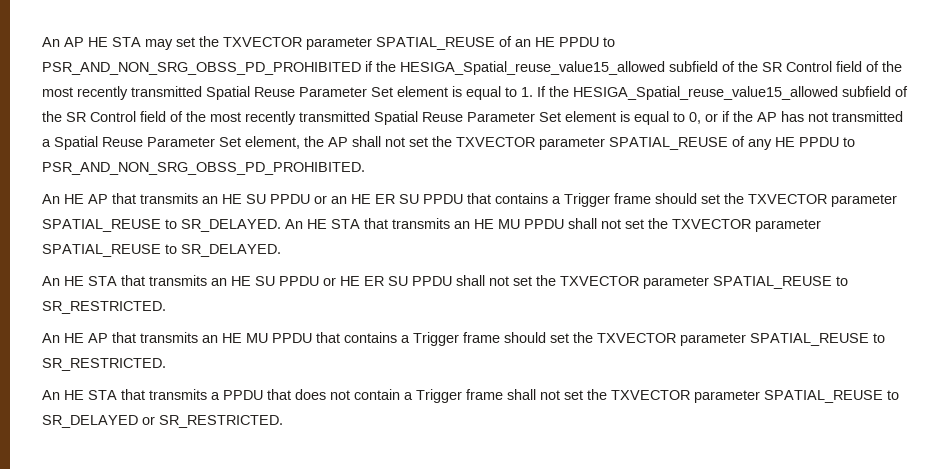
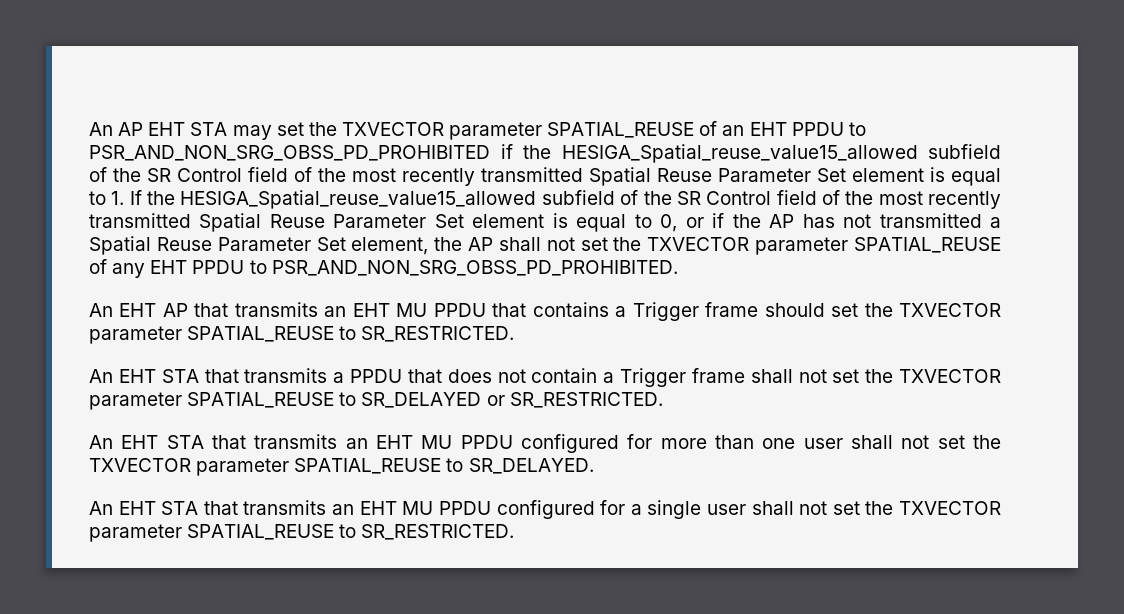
[88,37,108,47] HE -> [148,122,186,136] EHT
[535,37,555,47] HE -> [749,122,787,136] EHT
[775,137,795,147] HE -> [150,260,188,274] EHT
[64,193,897,207] [42,218,821,232] [42,244,281,257] [42,275,848,289] [42,301,166,314] [42,332,242,343] HE AP that transmits an HE SU PPDU or an HE ER SU PPDU that contains a Trigger frame should set the TXVECTOR parameter SPATIAL_REUSE to SR_DELAYED. An HE STA that transmits an HE MU PPDU shall not set the TXVECTOR parameter SPATIAL_REUSE to SR_DELAYED. // An HE STA that transmits an HE SU PPDU or HE ER SU PPDU shall not set the TXVECTOR parameter SPATIAL_REUSE to SR_RESTRICTED. // An HE AP that transmits an HE -> [119,302,390,317] EHT AP that transmits an EHT
[64,390,84,400] HE -> [118,369,156,383] EHT
(283, 421) none -> [89,434,1002,453] [89,458,594,476] [89,500,1001,519] [89,524,515,542] // An EHT STA that transmits an EHT MU PPDU configured for more than one user shall not set the TXVECTOR parameter SPATIAL_REUSE to SR_DELAYED. // An EHT STA that transmits an EHT MU PPDU configured for a single user shall not set the TXVECTOR parameter SPATIAL_REUSE to SR_RESTRICTED.

